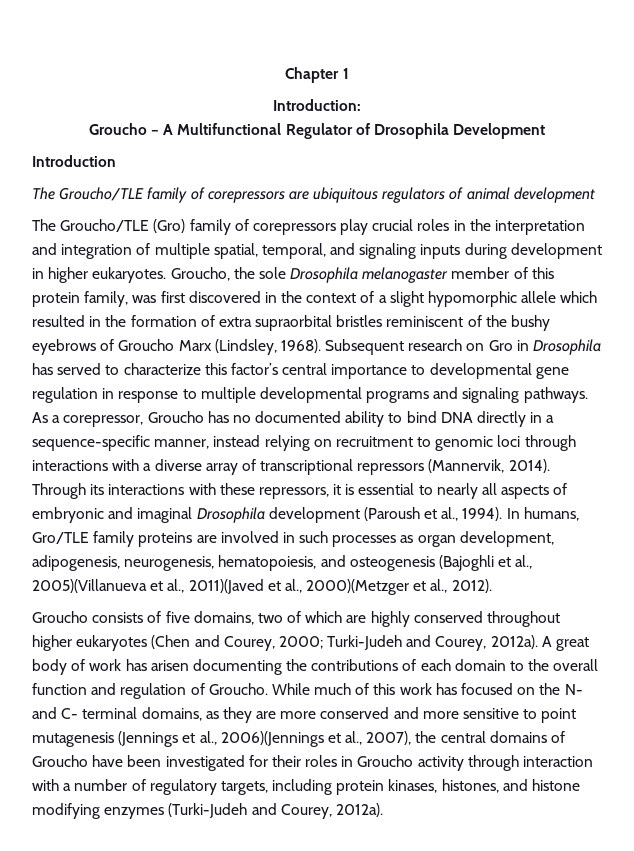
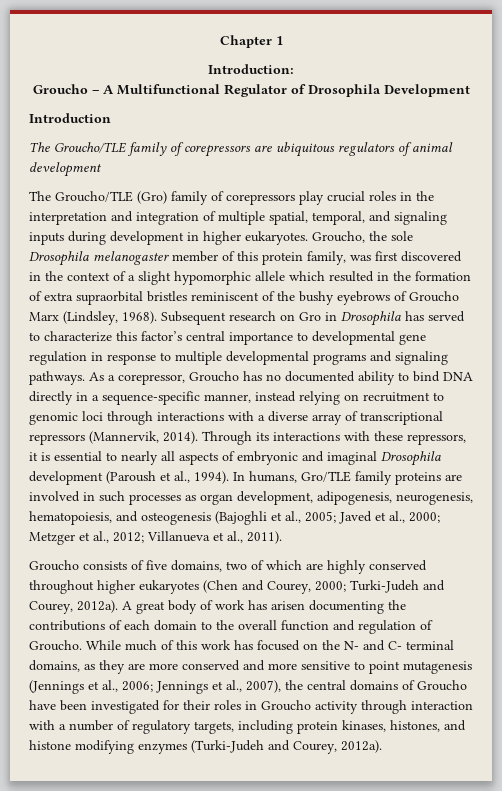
[32,579,492,595] 2005)(Villanueva et al., 2011)(Javed et al., 2000)(Metzger et al., 2012). -> [305,511,440,524] [29,531,282,545] 2005; Javed et al., 2000; Metzger et al., 2012; Villanueva et al., 2011).
[220,731,324,747] 2006)(Jennings -> [122,681,208,694] 2006; Jennings

